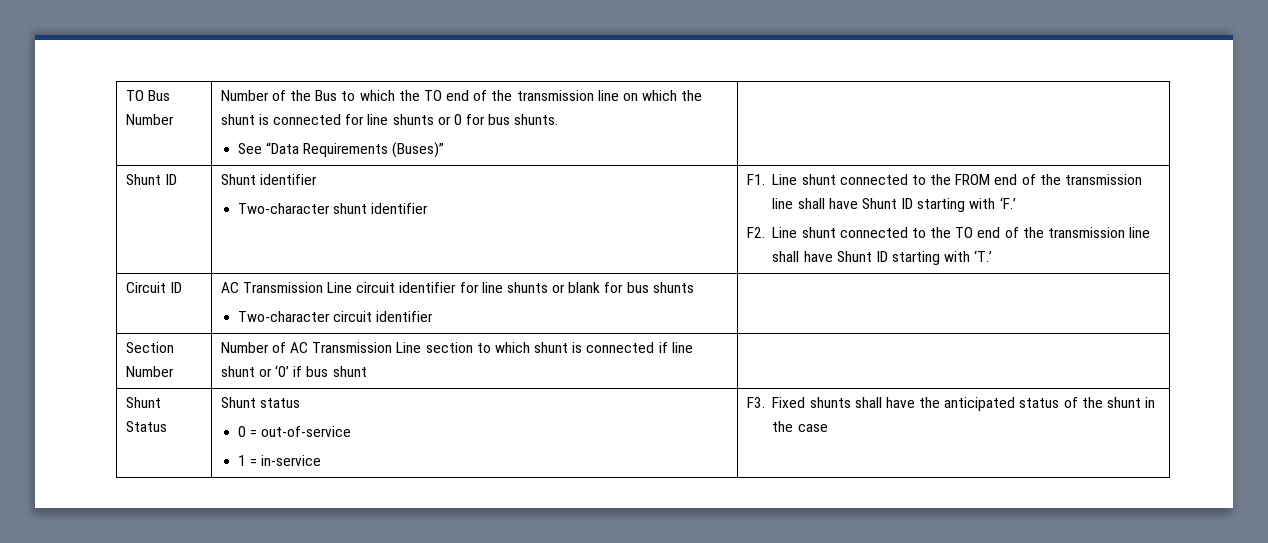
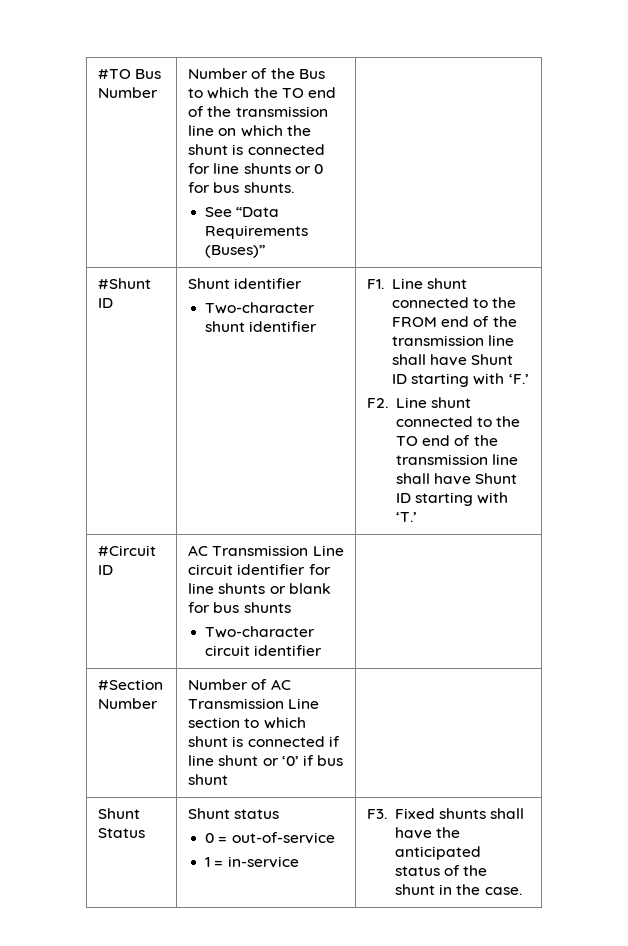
[125,90,144,101] TO -> [98,69,132,79] #TO
[125,174,161,185] Shunt -> [98,278,152,289] #Shunt
[125,282,166,293] Circuit -> [98,545,157,556] #Circuit
[125,342,174,353] Section -> [98,679,164,690] #Section
[797,424,828,432] case -> [484,887,522,895] case.

